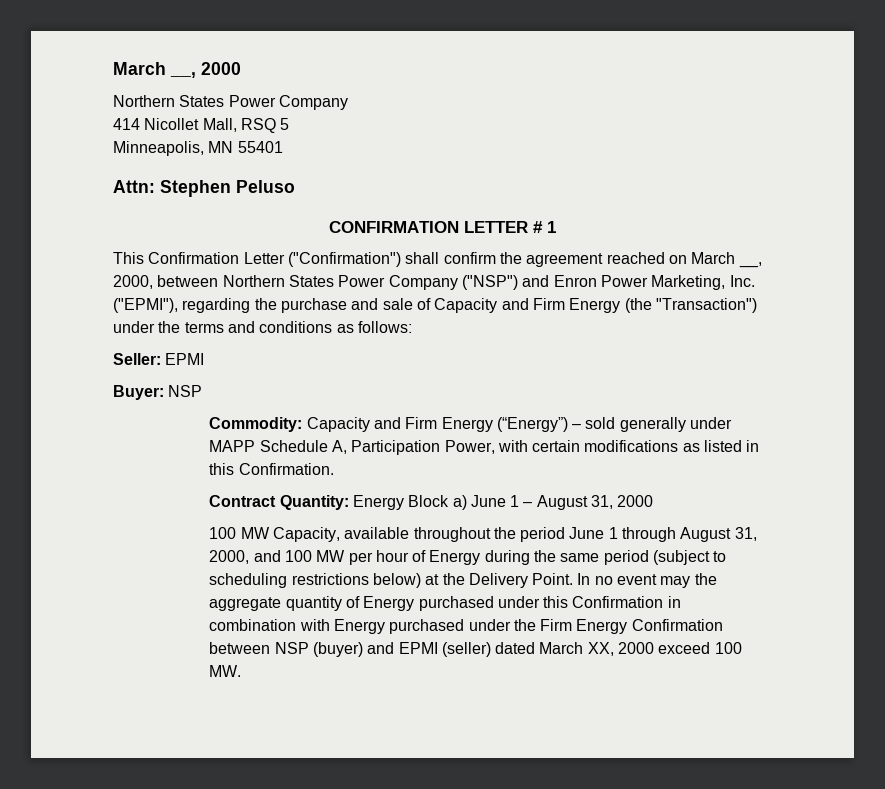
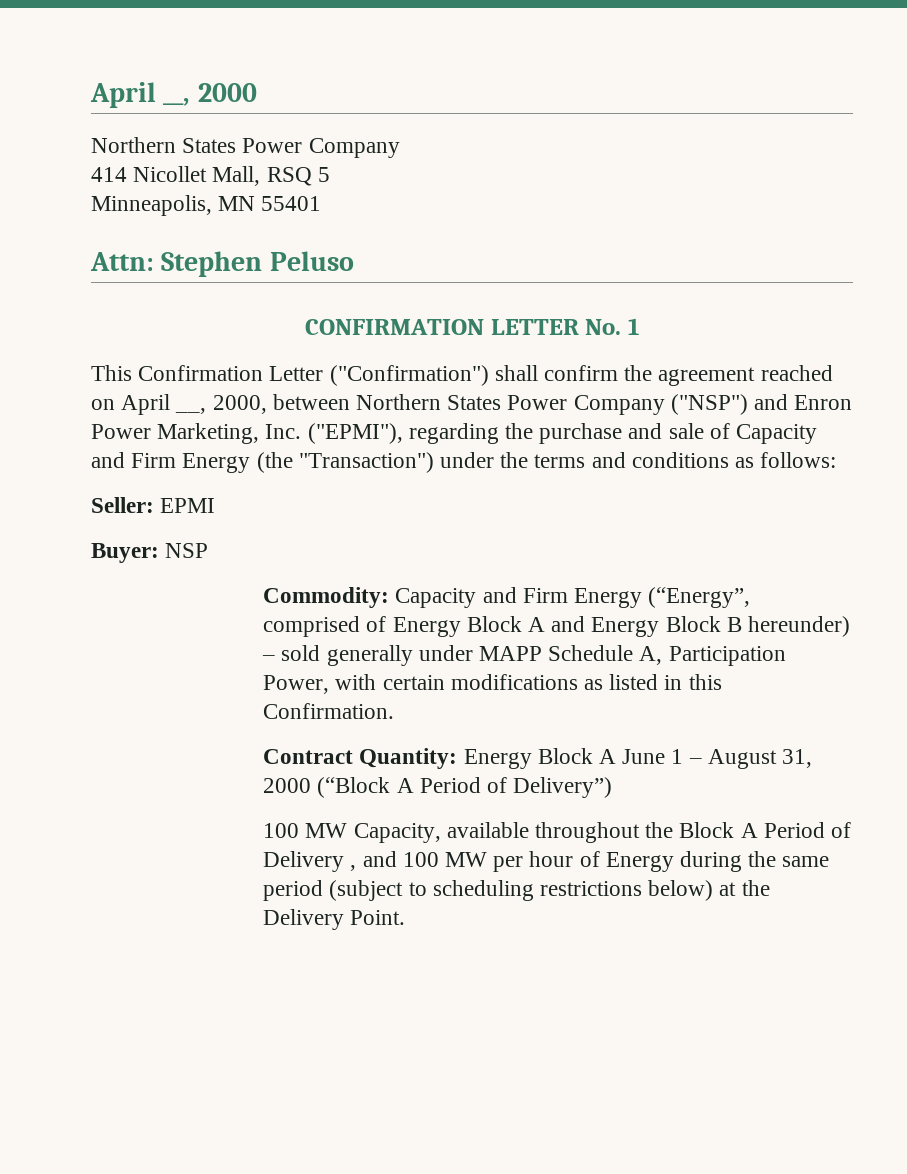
[113,62,166,75] March -> [90,82,156,108] April
[533,221,543,233] # -> [585,319,622,335] No.
[691,252,736,264] March -> [121,394,171,415] April
[496,417,568,432] (“Energy”) -> [648,587,751,608] [263,616,851,637] (“Energy”, comprised of Energy Block A and Energy Block B hereunder)
[452,495,467,510] a) -> [599,749,617,764] A
(654, 501) none -> [317,777,613,798] (“Block A Period of Delivery”)
[520,527,757,542] [209,550,250,564] period June 1 through August 31, 2000, -> [679,822,852,838] [263,851,357,872] Block A Period of Delivery ,
[577,573,717,588] [209,596,681,611] [209,619,723,634] [209,642,742,657] [209,665,242,677] In no event may the aggregate quantity of Energy purchased under this Confirmation in combination with Energy purchased under the Firm Energy Confirmation between NSP (buyer) and EPMI (seller) dated March XX, 2000 exceed 100 MW. -> (406, 917) none

